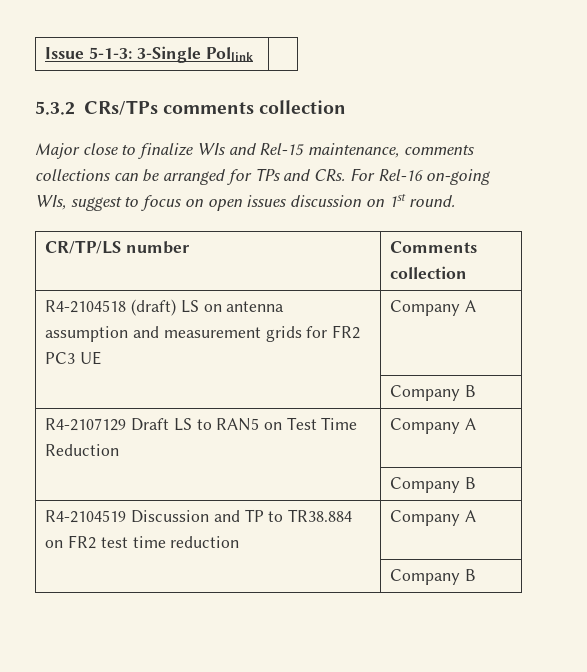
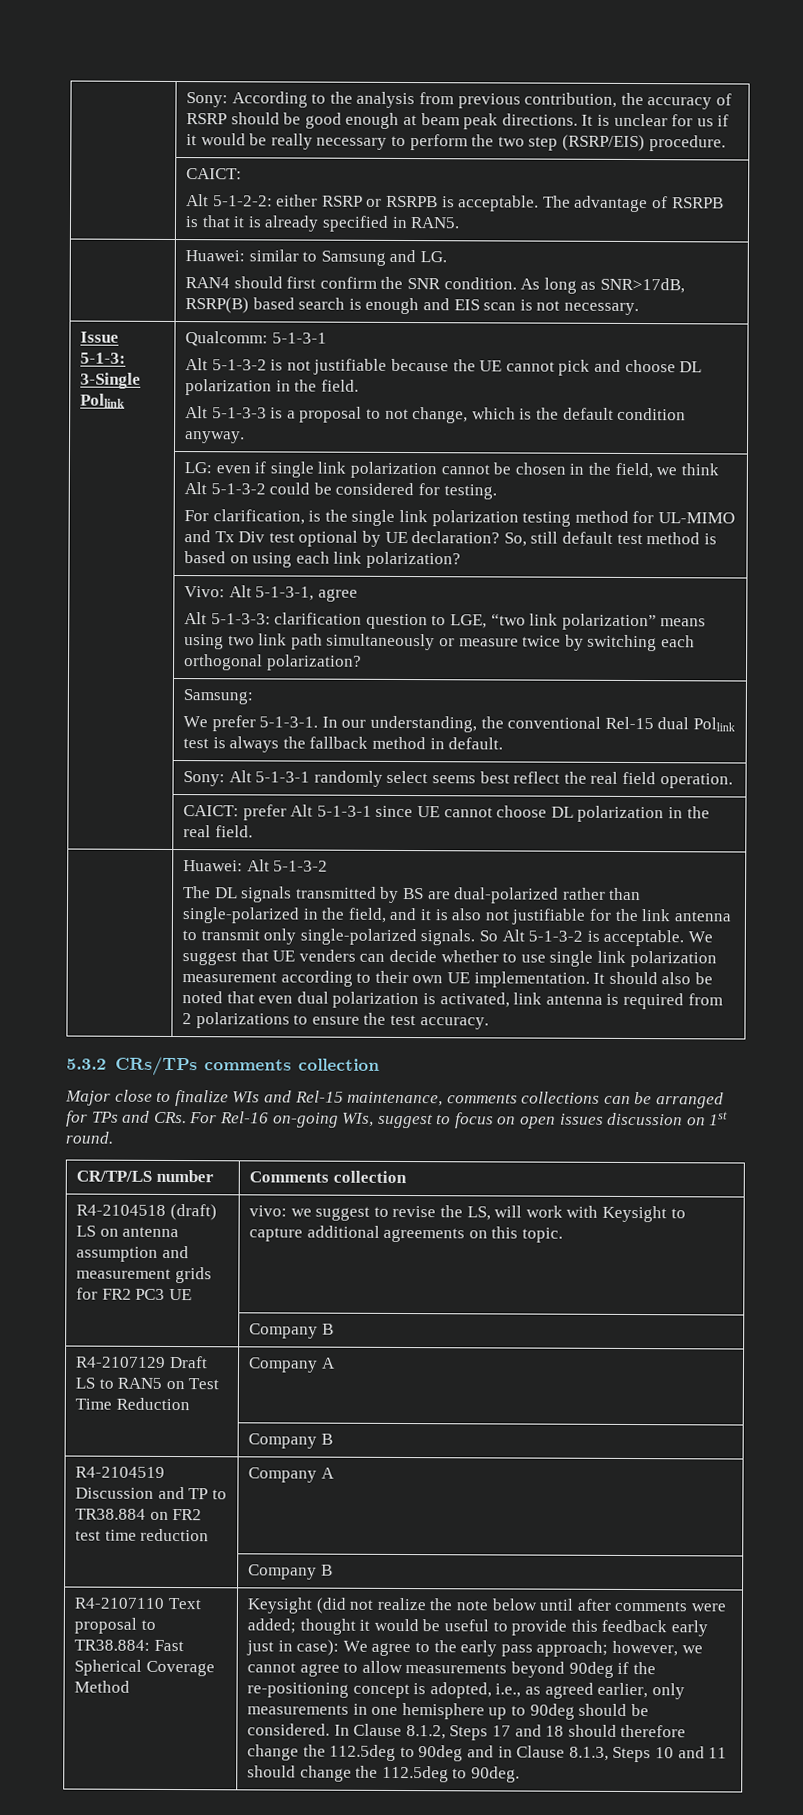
[45,46,253,63] Issue 5-1-3: 3-Single Pollink | -> [186,91,733,110] [186,112,730,130] [186,133,726,152] [186,168,243,180] [186,194,724,213] [185,215,461,232] [185,249,448,266] [185,276,686,294] [185,297,640,316] [80,331,120,343] [80,352,127,364] [80,372,142,389] [80,393,126,408] [185,331,327,347] [185,358,703,376] [185,379,359,396] [185,406,687,424] [185,431,246,444] [184,461,719,479] [184,482,497,500] [184,509,736,527] [184,530,717,547] [184,551,462,569] [184,585,358,602] [184,612,707,631] [184,633,696,652] [184,654,362,671] [183,689,254,705] [183,715,736,733] [183,736,504,753] [183,770,733,789] [183,804,710,823] [183,825,253,838] [183,859,329,872] [183,886,642,904] [182,907,731,925] [182,928,714,947] [182,949,717,968] [182,970,714,988] [182,991,723,1010] [182,1012,489,1030] | Sony: According to the analysis from previous contribution, the accuracy of RSRP should be good enough at beam peak directions. It is unclear for us if it would be really necessary to perform the two step (RSRP/EIS) procedure. // | CAICT: // Alt 5-1-2-2: either RSRP or RSRPB is acceptable. The advantage of RSRPB is that it is already specified in RAN5. // | Huawei: similar to Samsung and LG. // RAN4 should first confirm the SNR condition. As long as SNR>17dB, RSRP(B) based search is enough and EIS scan is not necessary. // Issue 5-1-3: 3-Single Pollink | Qualcomm: 5-1-3-1 // Alt 5-1-3-2 is not justifiable because the UE cannot pick and choose DL polarization in the field. // Alt 5-1-3-3 is a proposal to not change, which is the default condition anyway. // | LG: even if single link polarization cannot be chosen in the field, we think Alt 5-1-3-2 could be considered for testing. // For clarification, is the single link polarization testing method for UL-MIMO and Tx Div test optional by UE declaration? So, still default test method is based on using each link polarization? // | Vivo: Alt 5-1-3-1, agree // Alt 5-1-3-3: clarification question to LGE, “two link polarization” means using two link path simultaneously or measure twice by switching each orthogonal polarization? // | Samsung: // We prefer 5-1-3-1. In our understanding, the conventional Rel-15 dual Pollink test is always the fallback method in default. // | Sony: Alt 5-1-3-1 randomly select seems best reflect the real field operation. // | CAICT: prefer Alt 5-1-3-1 since UE cannot choose DL polarization in the real field. // | Huawei: Alt 5-1-3-2 // The DL signals transmitted by BS are dual-polarized rather than single-polarized in the field, and it is also not justifiable for the link antenna to transmit only single-polarized signals. So Alt 5-1-3-2 is acceptable. We suggest that UE venders can decide whether to use single link polarization measurement according to their own UE implementation. It should also be noted that even dual polarization is activated, link antenna is required from 2 polarizations to ensure the test accuracy.
[390,300,477,316] Company A -> [249,1205,686,1223] [249,1225,564,1243] vivo: we suggest to revise the LS, will work with Keysight to capture additional agreements on this topic.
(477, 575) none -> [74,1597,201,1610] [74,1617,156,1634] [74,1639,184,1652] [74,1659,215,1677] [74,1680,131,1693] [247,1597,727,1614] [247,1618,709,1637] [246,1639,703,1657] [247,1660,656,1678] [247,1682,685,1700] [247,1703,649,1720] [247,1723,687,1741] [247,1744,728,1763] [247,1765,521,1783] // R4-2107110 Text proposal to TR38.884: Fast Spherical Coverage Method | Keysight (did not realize the note below until after comments were added; thought it would be useful to provide this feedback early just in case): We agree to the early pass approach; however, we cannot agree to allow measurements beyond 90deg if the re-positioning concept is adopted, i.e., as agreed earlier, only measurements in one hemisphere up to 90deg should be considered. In Clause 8.1.2, Steps 17 and 18 should therefore change the 112.5deg to 90deg and in Clause 8.1.3, Steps 10 and 11 should change the 112.5deg to 90deg.

